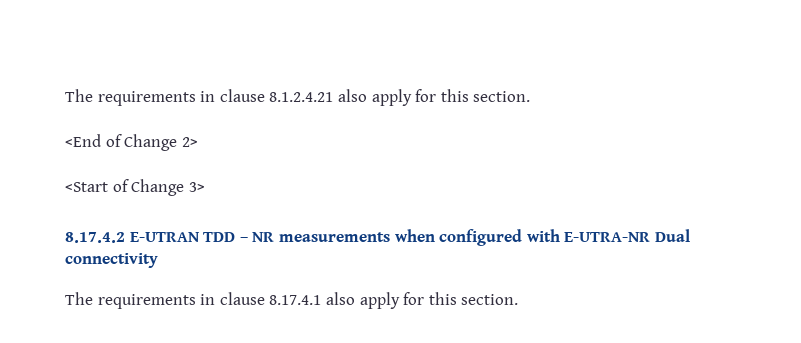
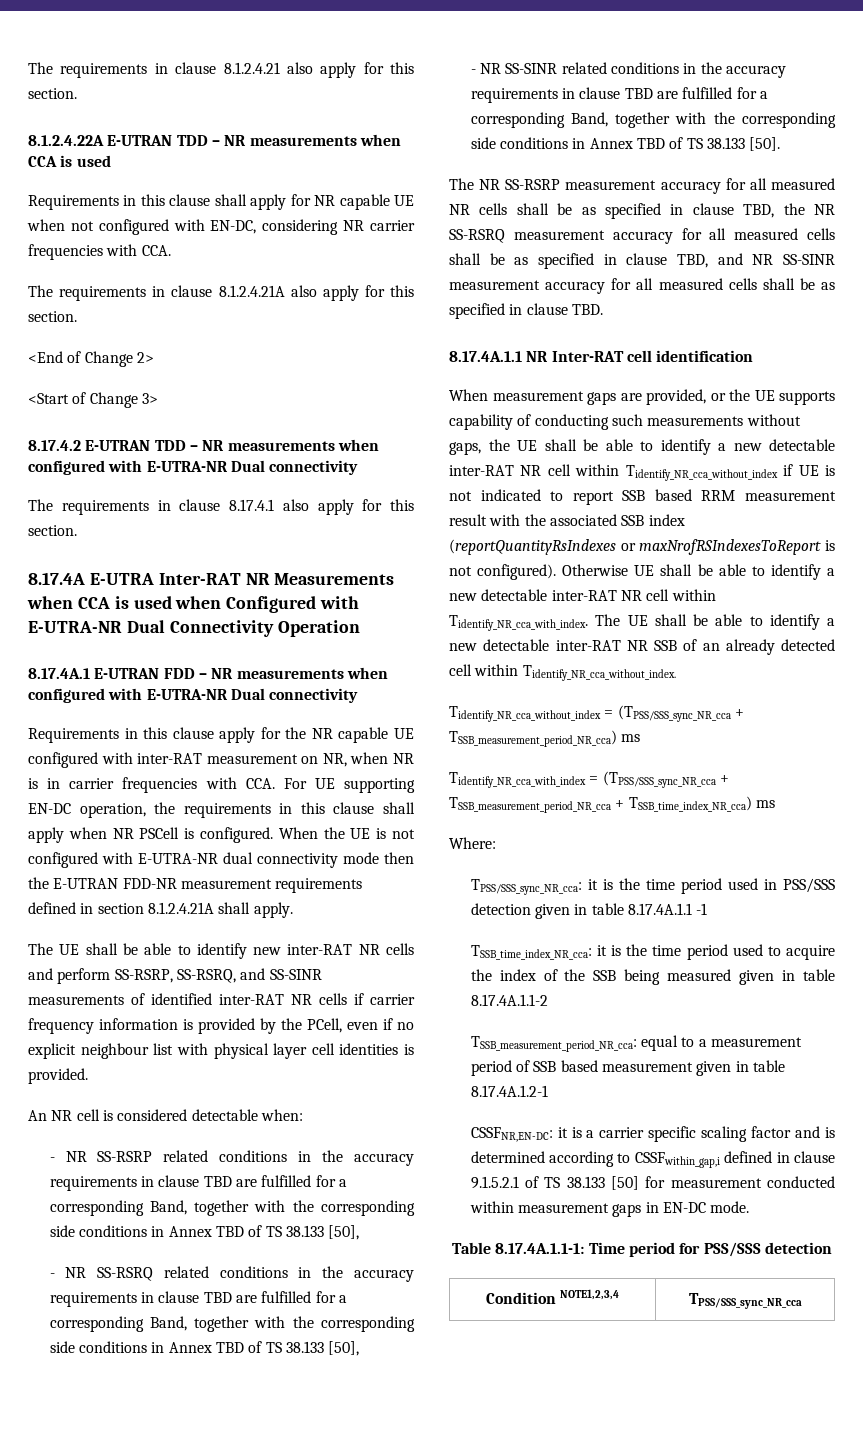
(531, 96) none -> [28,134,401,146] [28,155,111,167] [28,194,415,210] [27,219,415,235] [28,244,171,260] [28,285,414,301] [28,311,77,322] // 8.1.2.4.22A E-UTRAN TDD – NR measurements when CCA is used // Requirements in this clause shall apply for NR capable UE when not configured with EN-DC, considering NR carrier frequencies with CCA. // The requirements in clause 8.1.2.4.21A also apply for this section.
(519, 299) none -> [28,572,395,585] [27,596,360,613] [28,620,360,637] [28,667,388,679] [28,688,359,703] [28,727,414,743] [28,752,414,768] [28,777,415,793] [28,802,415,818] [28,827,416,843] [28,852,414,868] [28,877,363,893] [28,902,293,918] [28,943,415,959] [28,968,322,984] [28,993,415,1005] [28,1018,414,1034] [28,1043,414,1059] [28,1068,88,1084] [28,1109,303,1121] [49,1150,415,1166] [49,1175,347,1191] [49,1200,415,1216] [49,1225,360,1240] [49,1266,414,1282] [49,1291,347,1307] [49,1316,415,1332] [49,1341,360,1356] [470,62,786,78] [470,87,768,103] [470,112,836,128] [470,137,781,151] [449,178,835,194] [449,203,835,219] [449,228,835,244] [449,253,835,269] [449,278,835,294] [449,303,603,319] [449,350,754,362] [449,389,835,405] [449,414,801,430] [449,439,835,455] [449,464,835,481] [449,489,836,505] [449,514,685,526] [449,539,835,555] [449,564,835,580] [449,589,716,601] [449,614,835,631] [449,639,835,655] [449,664,676,681] [449,705,744,722] [449,730,641,747] [449,771,729,788] [449,796,775,813] [449,837,496,849] [470,878,835,895] [470,903,708,919] [470,944,835,960] [470,969,835,985] [470,994,548,1006] [470,1035,802,1052] [470,1060,785,1076] [470,1085,548,1097] [470,1126,835,1142] [470,1151,835,1168] [470,1176,835,1190] [469,1201,750,1217] [452,1242,832,1257] [485,1289,620,1304] [688,1293,802,1309] // 8.17.4A E-UTRA Inter-RAT NR Measurements when CCA is used when Configured with E-UTRA-NR Dual Connectivity Operation // 8.17.4A.1 E-UTRAN FDD – NR measurements when configured with E-UTRA-NR Dual connectivity // Requirements in this clause apply for the NR capable UE configured with inter-RAT measurement on NR, when NR is in carrier frequencies with CCA. For UE supporting EN-DC operation, the requirements in this clause shall apply when NR PSCell is configured. When the UE is not configured with E-UTRA-NR dual connectivity mode then the E-UTRAN FDD-NR measurement requirements defined in section 8.1.2.4.21A shall apply. // The UE shall be able to identify new inter-RAT NR cells and perform SS-RSRP, SS-RSRQ, and SS-SINR measurements of identified inter-RAT NR cells if carrier frequency information is provided by the PCell, even if no explicit neighbour list with physical layer cell identities is provided. // An NR cell is considered detectable when: // - NR SS-RSRP related conditions in the accuracy requirements in clause TBD are fulfilled for a corresponding Band, together with the corresponding side conditions in Annex TBD of TS 38.133 [50], // - NR SS-RSRQ related conditions in the accuracy requirements in clause TBD are fulfilled for a corresponding Band, together with the corresponding side conditions in Annex TBD of TS 38.133 [50], // - NR SS-SINR related conditions in the accuracy requirements in clause TBD are fulfilled for a corresponding Band, together with the corresponding side conditions in Annex TBD of TS 38.133 [50]. // The NR SS-RSRP measurement accuracy for all measured NR cells shall be as specified in clause TBD, the NR SS-RSRQ measurement accuracy for all measured cells shall be as specified in clause TBD, and NR SS-SINR measurement accuracy for all measured cells shall be as specified in clause TBD. // 8.17.4A.1.1 NR Inter-RAT cell identification // When measurement gaps are provided, or the UE supports capability of conducting such measurements without gaps, the UE shall be able to identify a new detectable inter-RAT NR cell within Tidentify_NR_cca_without_index if UE is not indicated to report SSB based RRM measurement result with the associated SSB index (reportQuantityRsIndexes or maxNrofRSIndexesToReport is not configured). Otherwise UE shall be able to identify a new detectable inter-RAT NR cell within Tidentify_NR_cca_with_index. The UE shall be able to identify a new detectable inter-RAT NR SSB of an already detected cell within Tidentify_NR_cca_without_index. // Tidentify_NR_cca_without_index = (TPSS/SSS_sync_NR_cca + TSSB_measurement_period_NR_cca) ms // Tidentify_NR_cca_with_index = (TPSS/SSS_sync_NR_cca + TSSB_measurement_period_NR_cca + TSSB_time_index_NR_cca) ms // Where: // TPSS/SSS_sync_NR_cca: it is the time period used in PSS/SSS detection given in table 8.17.4A.1.1 -1 // TSSB_time_index_NR_cca: it is the time period used to acquire the index of the SSB being measured given in table 8.17.4A.1.1-2 // TSSB_measurement_period_NR_cca: equal to a measurement period of SSB based measurement given in table 8.17.4A.1.2-1 // CSSFNR,EN-DC: it is a carrier specific scaling factor and is determined according to CSSFwithin_gap,i defined in clause 9.1.5.2.1 of TS 38.133 [50] for measurement conducted within measurement gaps in EN-DC mode. // Table 8.17.4A.1.1-1: Time period for PSS/SSS detection // Condition NOTE1,2,3,4 | TPSS/SSS_sync_NR_cca

